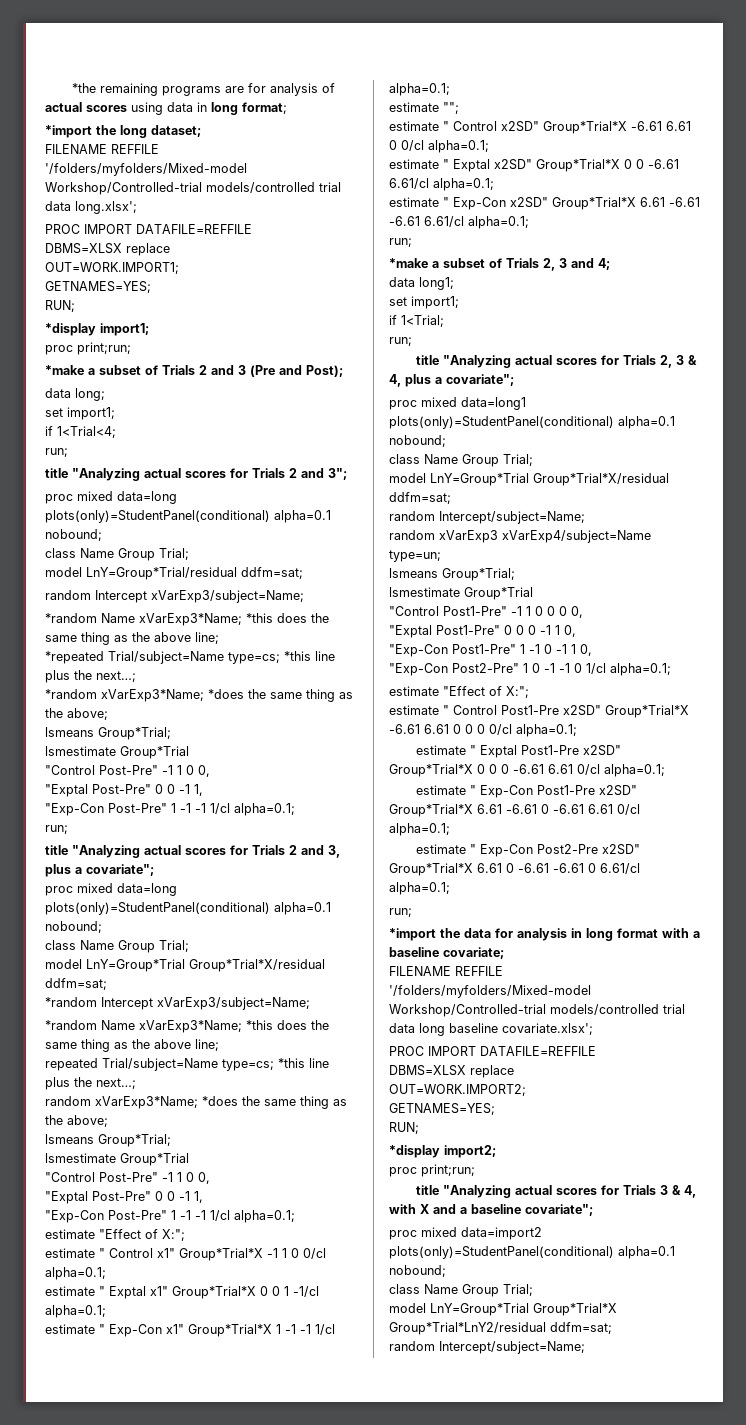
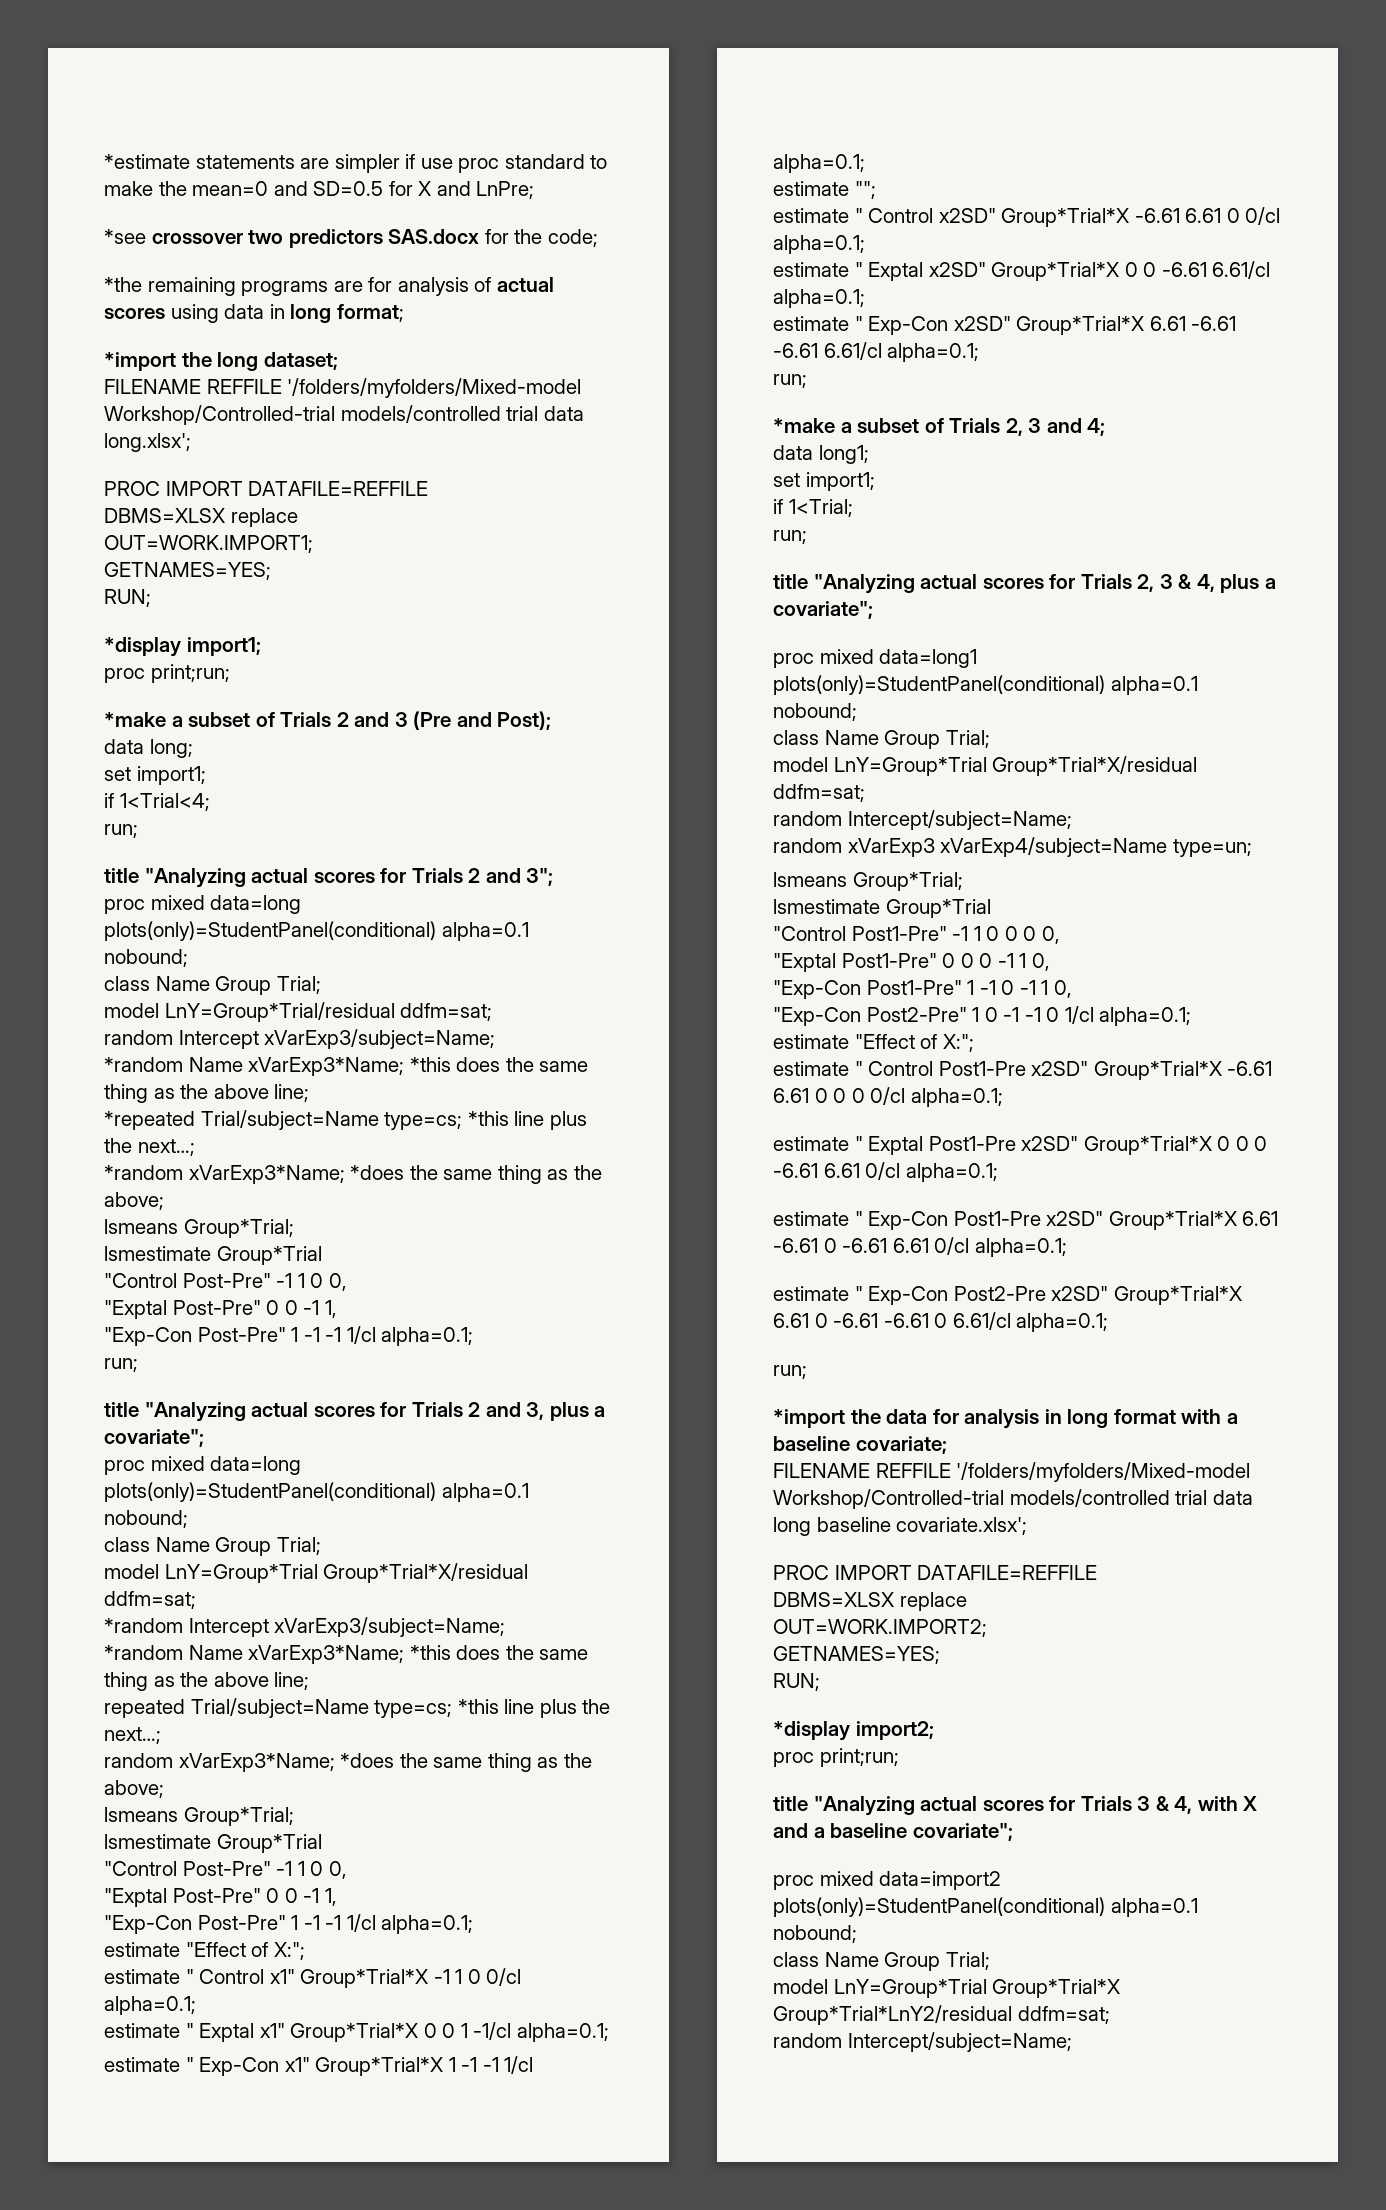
(71, 88) none -> [104,154,608,173] [104,181,535,199] [104,229,598,248] *estimate statements are simpler if use proc standard to make the mean=0 and SD=0.5 for X and LnPre; // *see crossover two predictors SAS.docx for the code; //

